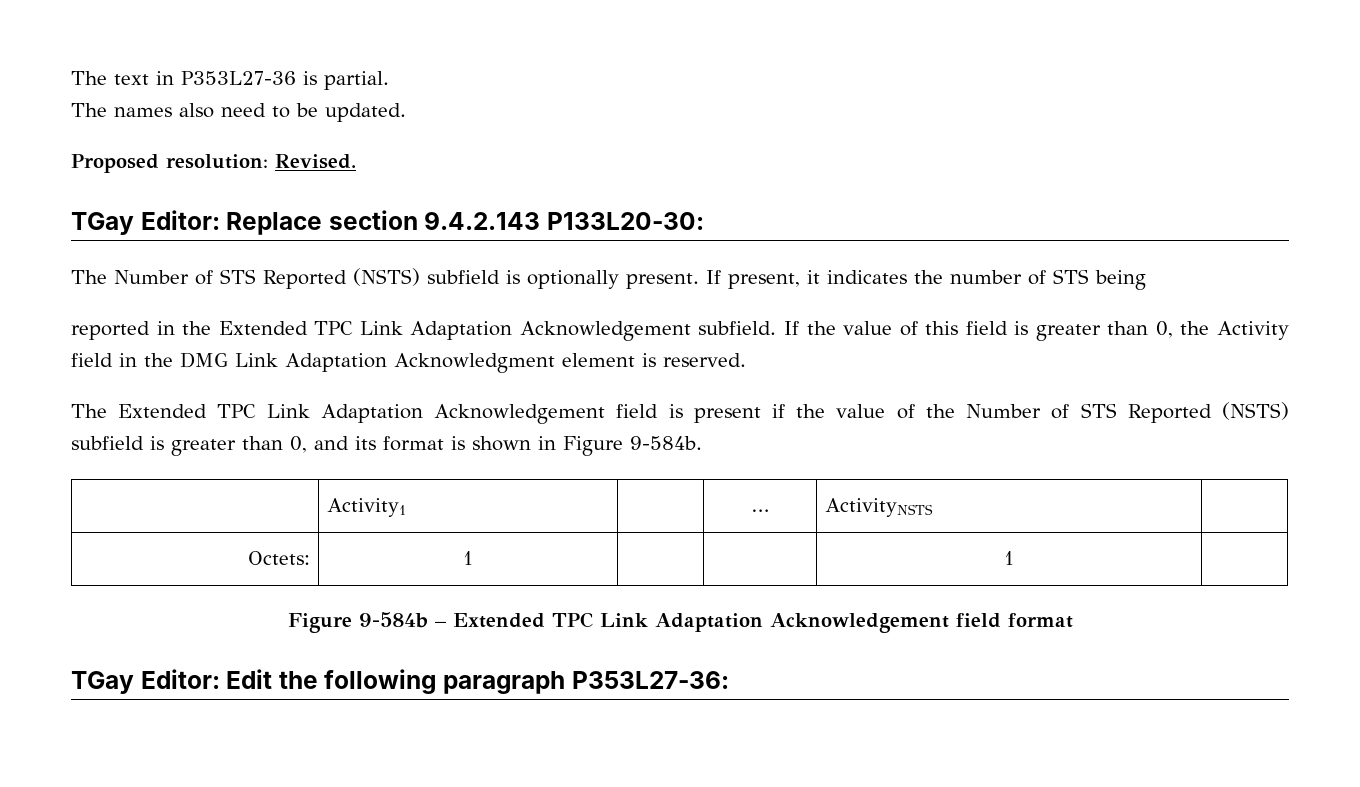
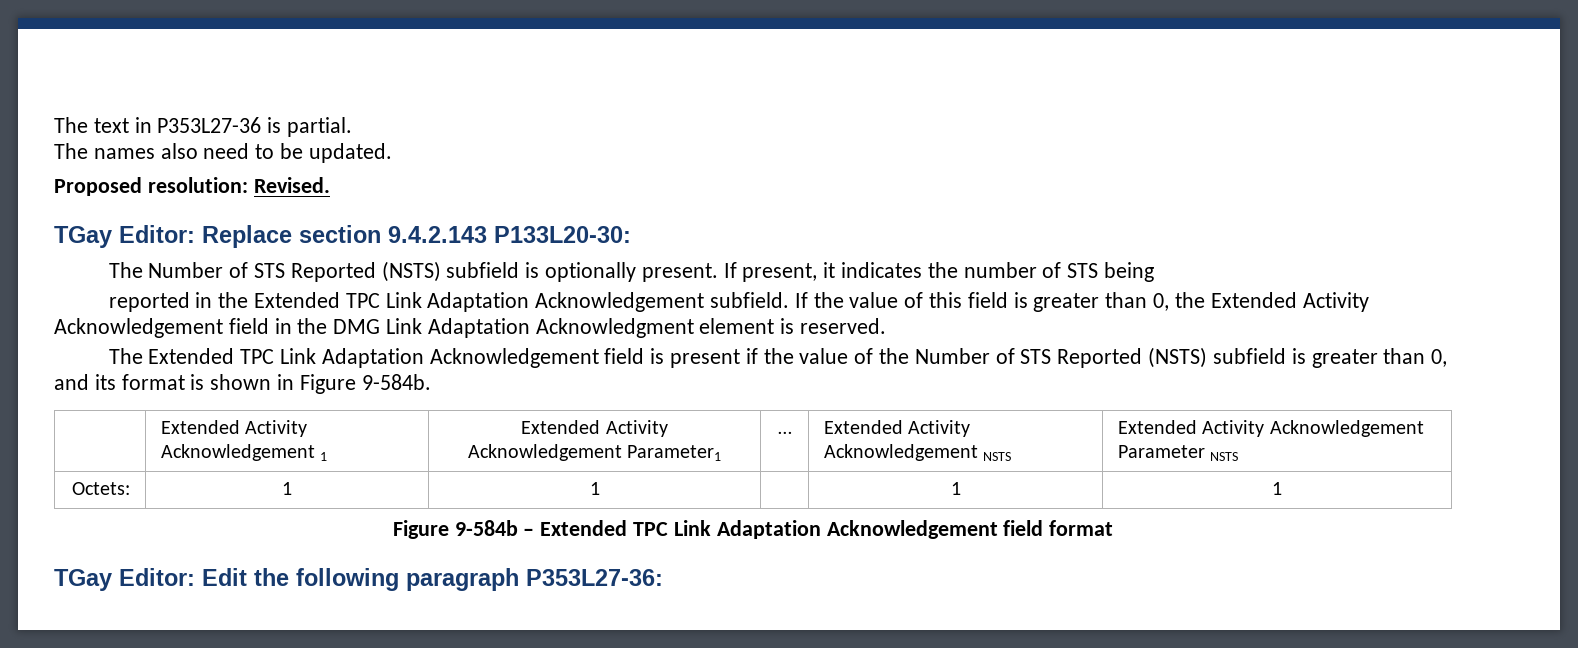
[1216,321,1289,340] Activity -> [1210,292,1369,312] [54,318,223,338] Extended Activity Acknowledgement
[326,498,406,517] [751,509,769,512] [824,498,933,517] Activity1 | | … | ActivityNSTS | -> [161,420,308,437] [161,444,328,461] [521,420,668,437] [467,444,722,461] [777,431,792,434] [824,420,971,437] [824,444,1012,461] [1118,420,1424,437] [1118,445,1239,461] Extended Activity Acknowledgement 1 | Extended Activity Acknowledgement Parameter1 | … | Extended Activity Acknowledgement NSTS | Extended Activity Acknowledgement Parameter NSTS
[1004,551,1014,565] | | 1 | -> [589,482,600,495] [950,482,961,495] [1272,482,1282,495] 1 | | 1 | 1

